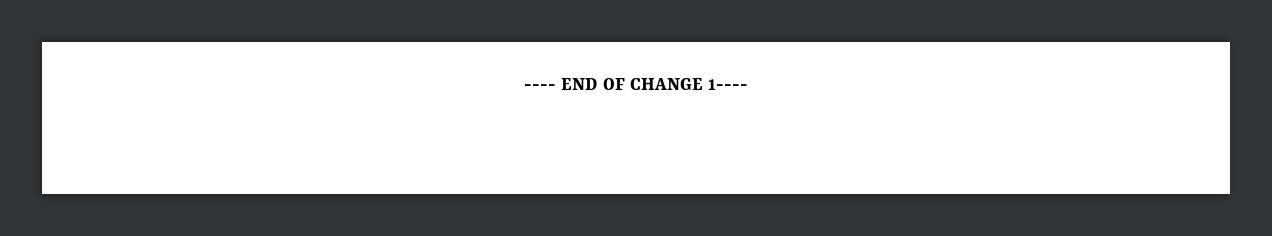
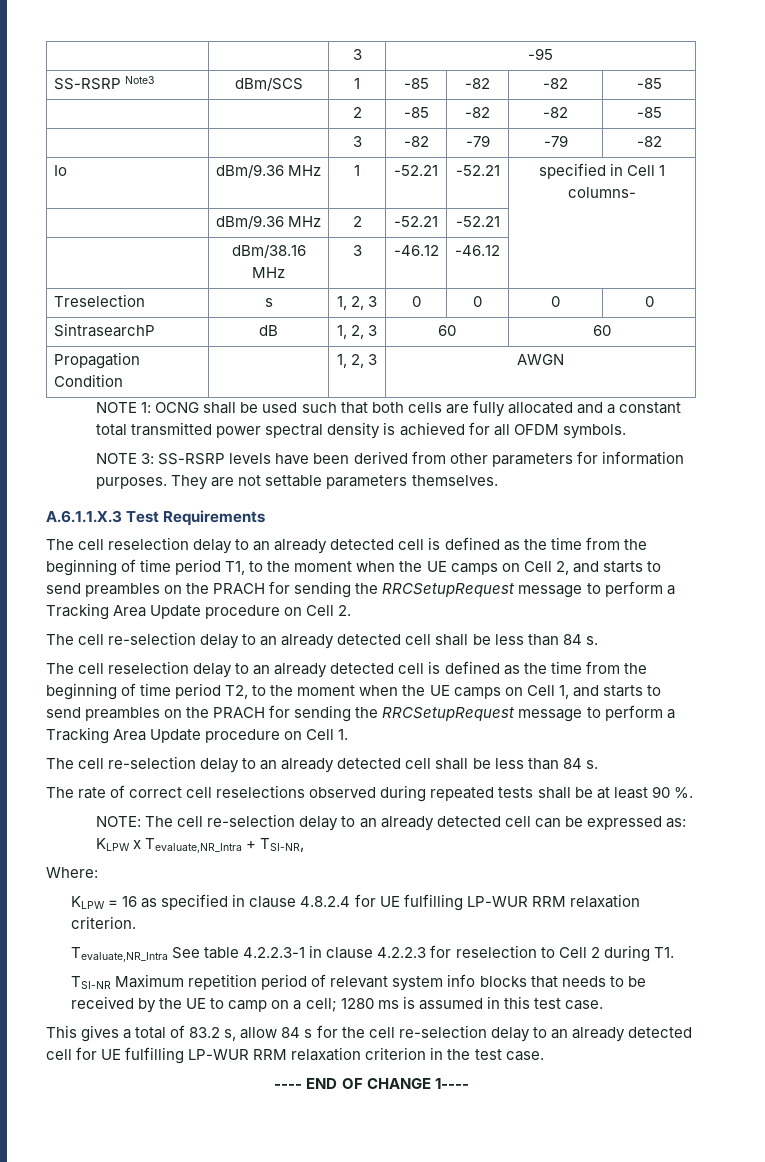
(523, 87) none -> [352,49,362,60] [528,48,553,60] [53,76,154,90] [234,77,303,91] [354,78,360,89] [403,78,429,89] [465,78,490,89] [543,78,568,89] [636,78,662,89] [352,107,362,118] [403,107,429,118] [465,107,490,118] [543,107,568,118] [636,107,662,118] [352,136,362,147] [403,136,429,147] [465,135,490,147] [543,135,568,147] [636,136,662,147] [53,165,67,176] [215,164,322,178] [354,165,360,176] [394,165,438,176] [455,165,500,176] [538,163,666,179] [568,187,636,198] [215,215,322,229] [352,216,362,227] [394,216,438,227] [455,216,500,227] [231,244,306,258] [252,267,285,278] [352,245,362,256] [393,245,439,256] [455,245,500,256] [53,294,145,307] [264,298,273,307] [336,296,378,310] [411,296,421,307] [473,296,482,307] [551,296,560,307] [644,296,654,307] [53,323,155,337] [259,325,278,336] [336,325,378,339] [438,325,456,336] [593,325,611,336] [53,352,140,369] [53,374,123,387] [336,354,378,368] [517,354,564,365] [96,400,681,417] [96,422,626,439] [96,451,684,467] [96,475,498,490] [46,510,266,526] [46,537,647,554] [46,559,661,576] [46,581,675,598] [46,603,352,620] [46,632,598,649] [46,661,647,678] [46,683,661,700] [46,705,675,722] [46,727,349,744] [46,756,598,773] [46,785,693,802] [96,814,686,831] [96,838,305,853] [46,867,98,878] [71,894,640,911] [71,916,137,929] [71,945,674,962] [71,974,646,991] [71,996,603,1013] [46,1025,692,1042] [46,1047,544,1064] | | 3 | -95 // SS-RSRP Note3 | dBm/SCS | 1 | -85 | -82 | -82 | -85 // | | 2 | -85 | -82 | -82 | -85 // | | 3 | -82 | -79 | -79 | -82 // Io | dBm/9.36 MHz | 1 | -52.21 | -52.21 | specified in Cell 1 columns- // | dBm/9.36 MHz | 2 | -52.21 | -52.21 | // | dBm/38.16 MHz | 3 | -46.12 | -46.12 | // Treselection | s | 1, 2, 3 | 0 | 0 | 0 | 0 // SintrasearchP | dB | 1, 2, 3 | 60 | 60 // Propagation Condition | | 1, 2, 3 | AWGN // NOTE 1: OCNG shall be used such that both cells are fully allocated and a constant total transmitted power spectral density is achieved for all OFDM symbols. // NOTE 3: SS-RSRP levels have been derived from other parameters for information purposes. They are not settable parameters themselves. // A.6.1.1.X.3 Test Requirements // The cell reselection delay to an already detected cell is defined as the time from the beginning of time period T1, to the moment when the UE camps on Cell 2, and starts to send preambles on the PRACH for sending the RRCSetupRequest message to perform a Tracking Area Update procedure on Cell 2. // The cell re-selection delay to an already detected cell shall be less than 84 s. // The cell reselection delay to an already detected cell is defined as the time from the beginning of time period T2, to the moment when the UE camps on Cell 1, and starts to send preambles on the PRACH for sending the RRCSetupRequest message to perform a Tracking Area Update procedure on Cell 1. // The cell re-selection delay to an already detected cell shall be less than 84 s. // The rate of correct cell reselections observed during repeated tests shall be at least 90 %. // NOTE: The cell re-selection delay to an already detected cell can be expressed as: KLPW x Tevaluate,NR_Intra + TSI-NR, // Where: // KLPW = 16 as specified in clause 4.8.2.4 for UE fulfilling LP-WUR RRM relaxation criterion. // Tevaluate,NR_Intra See table 4.2.2.3-1 in clause 4.2.2.3 for reselection to Cell 2 during T1. // TSI-NR Maximum repetition period of relevant system info blocks that needs to be received by the UE to camp on a cell; 1280 ms is assumed in this test case. // This gives a total of 83.2 s, allow 84 s for the cell re-selection delay to an already detected cell for UE fulfilling LP-WUR RRM relaxation criterion in the test case. //

